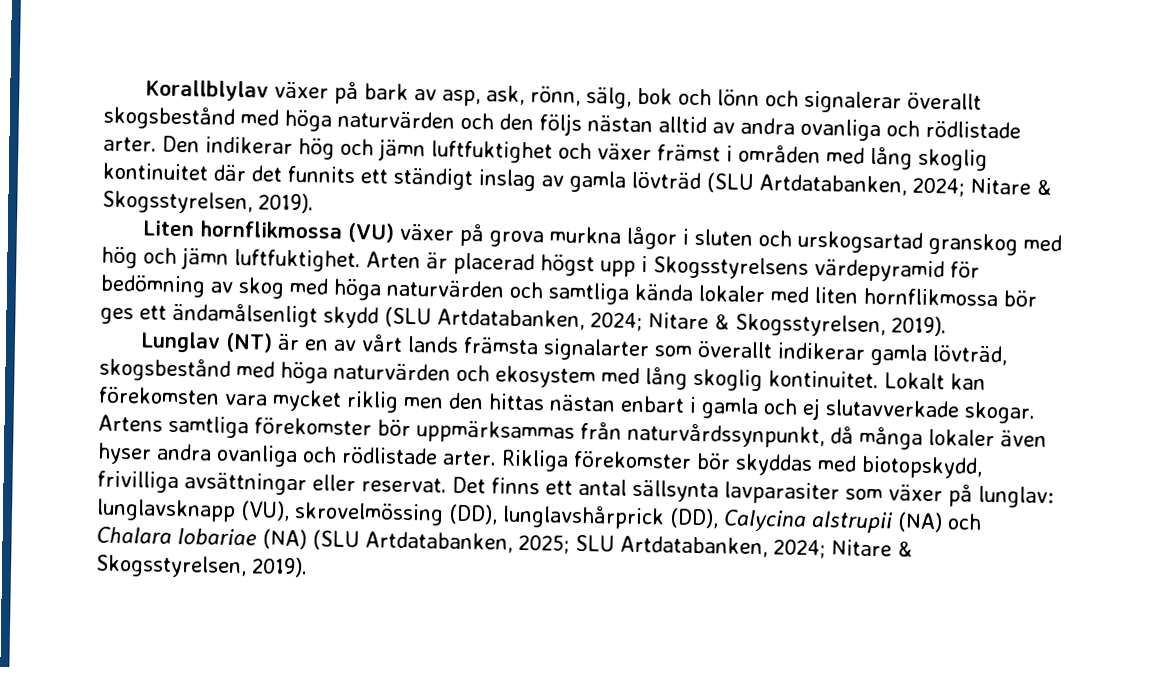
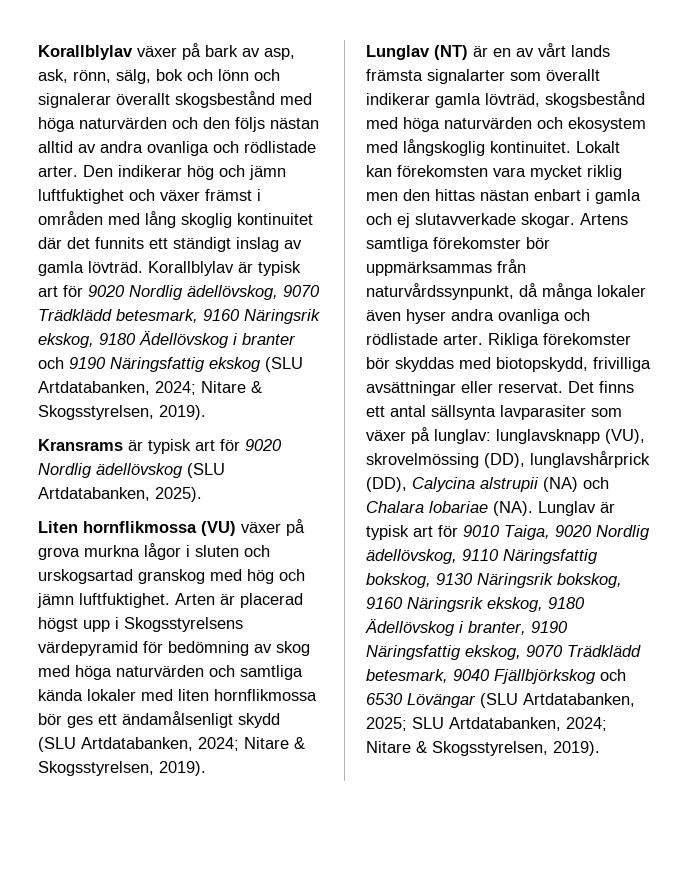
[631,170,1052,197] [102,190,314,215] lövträd (SLU Artdatabanken, 2024; Nitare & Skogsstyrelsen, 2019). -> [88,261,301,276] [38,285,320,300] [38,309,320,324] [38,331,296,348] [38,357,303,372] [38,381,262,395] [38,405,206,420] [38,439,282,454] [38,463,225,478] [38,487,202,502] lövträd. Korallblylav är typisk art för 9020 Nordlig ädellövskog, 9070 Trädklädd betesmark, 9160 Näringsrik ekskog, 9180 Ädellövskog i branter och 9190 Näringsfattig ekskog (SLU Artdatabanken, 2024; Nitare & Skogsstyrelsen, 2019). // Kransrams är typisk art för 9020 Nordlig ädellövskog (SLU Artdatabanken, 2025).
[645,367,763,392] lång skoglig -> [403,139,485,156] långskoglig
[262,528,307,550] (NA) -> [493,501,615,516] [366,525,650,540] [366,549,598,564] [366,573,622,588] [366,597,585,612] [365,619,568,636] [366,645,641,660] [366,669,626,684] [366,693,476,708] (NA). Lunglav är typisk art för 9010 Taiga, 9020 Nordlig ädellövskog, 9110 Näringsfattig bokskog, 9130 Näringsrik bokskog, 9160 Näringsrik ekskog, 9180 Ädellövskog i branter, 9190 Näringsfattig ekskog, 9070 Trädklädd betesmark, 9040 Fjällbjörkskog och 6530 Lövängar

